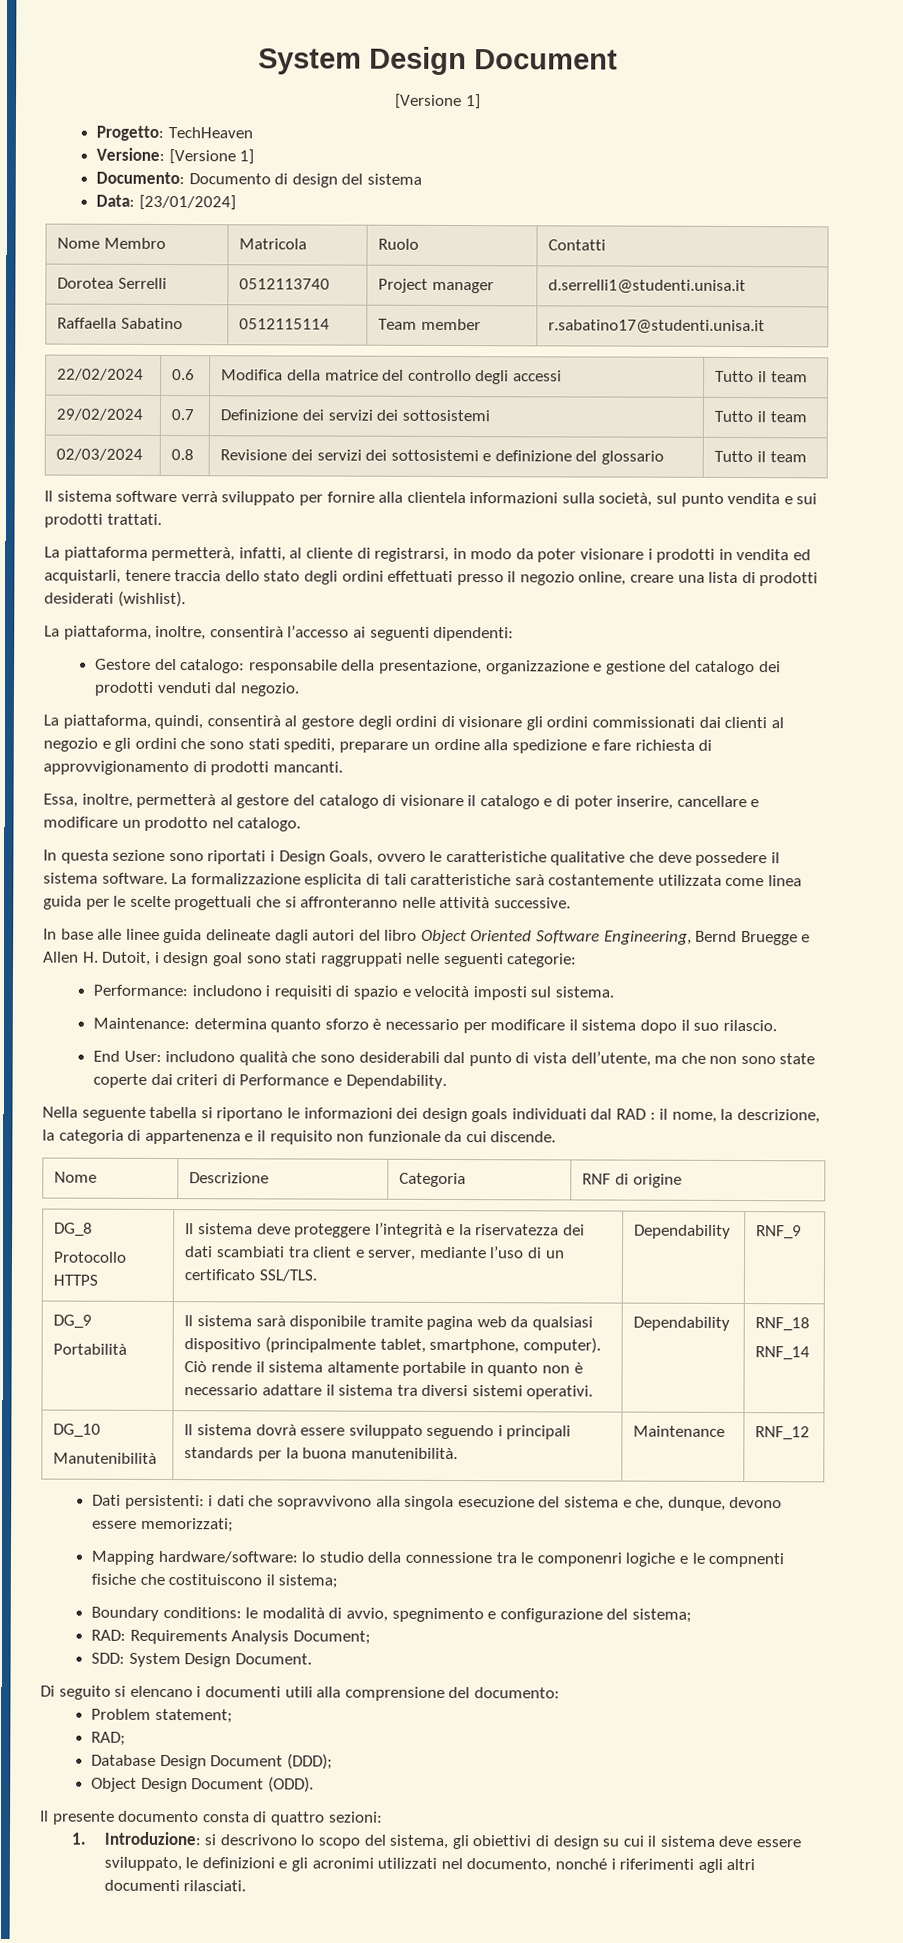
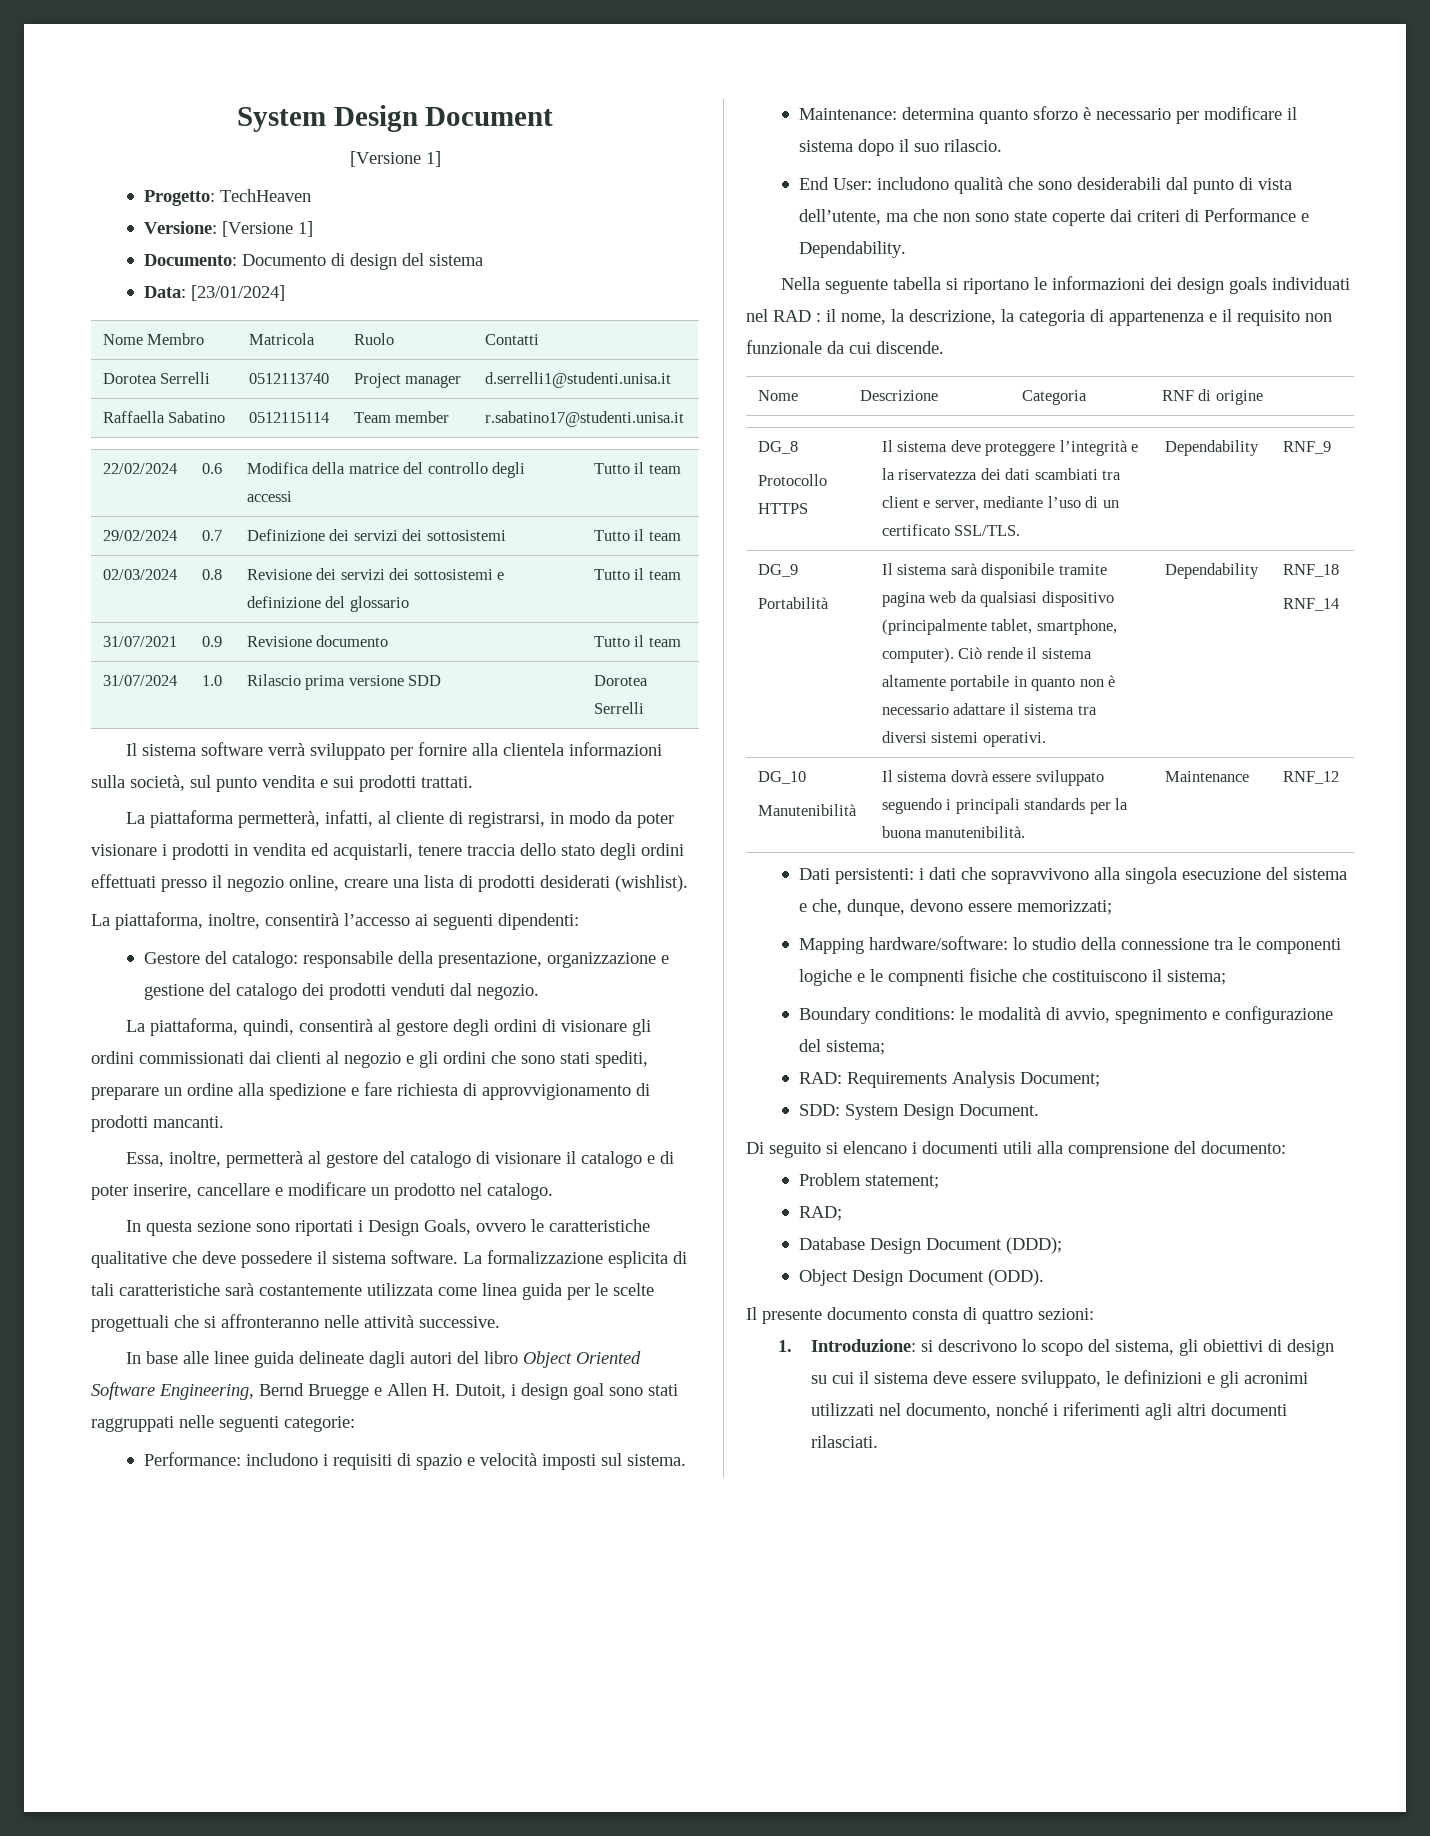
(807, 457) none -> [103,636,178,647] [202,636,223,647] [247,635,389,647] [594,635,681,647] [103,675,178,686] [202,675,223,686] [247,674,442,690] [594,675,649,686] [594,702,645,714] // 31/07/2021 | 0.9 | Revisione documento | Tutto il team // 31/07/2024 | 1.0 | Rilascio prima versione SDD | Dorotea Serrelli
[590,1108,613,1120] dal -> [746,309,768,322] nel
[536,1552,622,1567] componenri -> [1255,938,1341,954] componenti

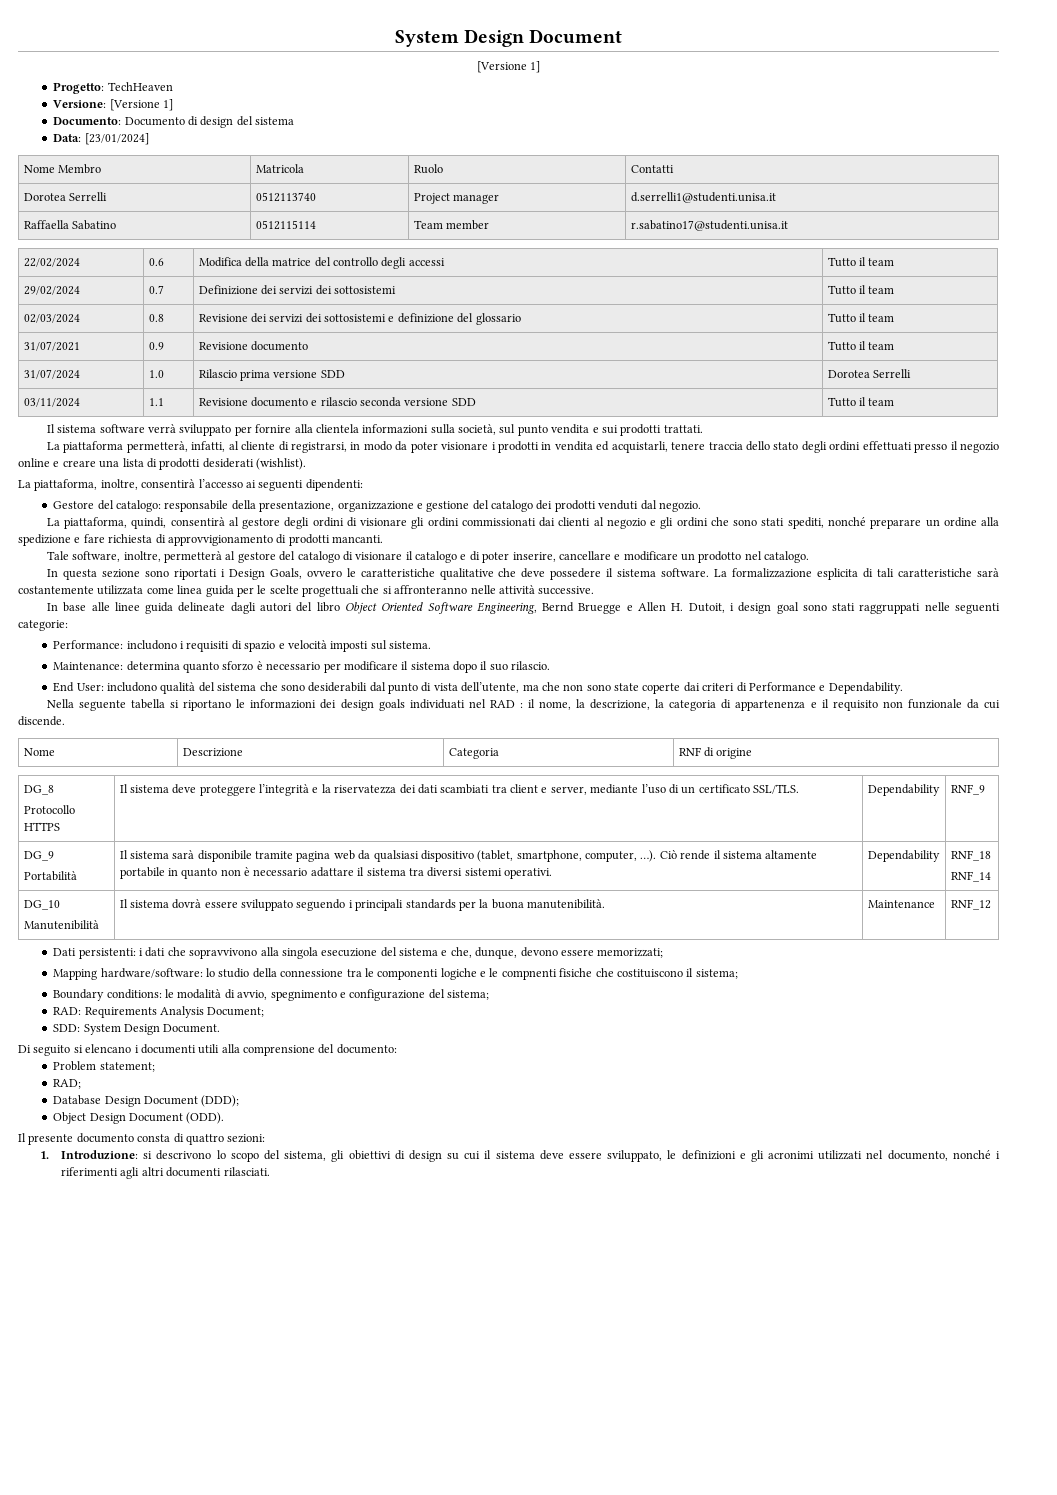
(645, 708) none -> [23,398,80,407] [148,398,164,406] [198,397,476,407] [827,397,895,407] // 03/11/2024 | 1.1 | Revisione documento e rilascio seconda versione SDD | Tutto il team
[289,875,339,891] online, -> [18,458,60,467] online e
(648, 1059) none -> [827,517,866,526] nonché
[126,1152,165,1167] Essa, -> [46,551,121,562] Tale software,
(1003, 185) none -> [198,682,257,692] del sistema
[882,619,1117,635] [882,647,955,663] (principalmente tablet, smartphone, computer). -> [477,850,657,862] (tablet, smartphone, computer, …).

